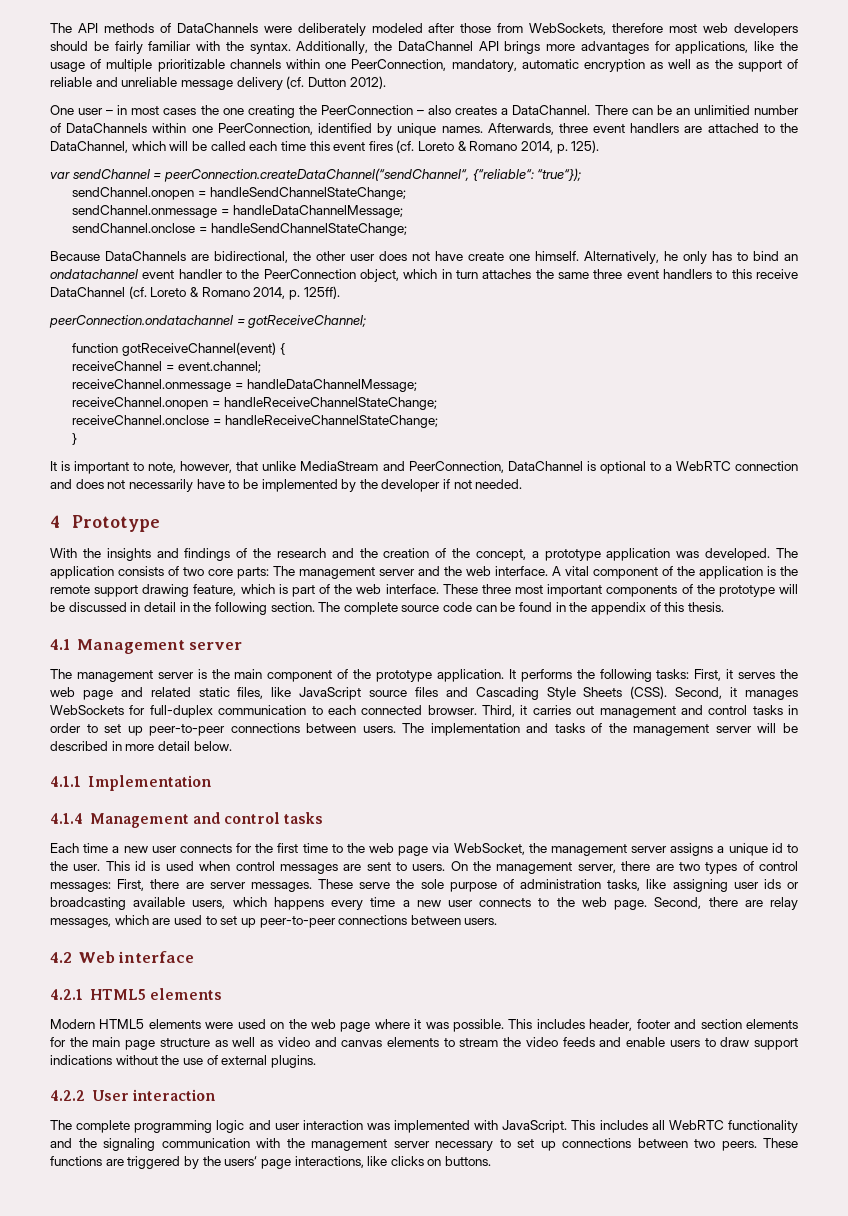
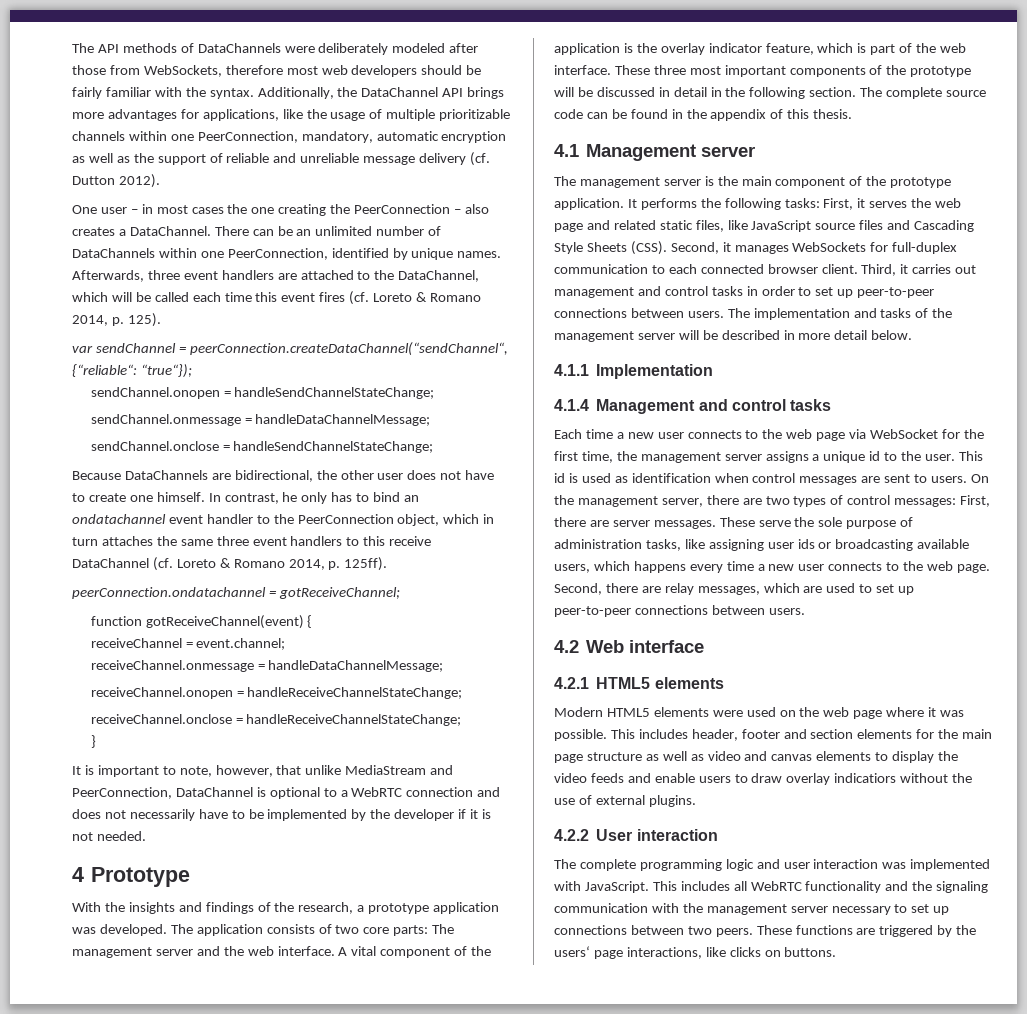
[693,105,750,115] unlimitied -> [315,226,373,236] unlimited
(463, 256) none -> [72,493,85,502] to
[584,251,659,264] Alternatively, -> [208,493,279,504] In contrast,
(451, 484) none -> [470,809,491,819] it is
[276,548,526,561] research and the creation of the concept, -> [298,902,354,914] research,
[50,584,190,597] remote support drawing -> [660,43,762,55] overlay indicator
[427,705,477,715] browser. -> [767,264,858,274] browser client.
[236,843,328,853] for the first time -> (742, 434) none
[453,843,525,855] WebSocket, -> [870,429,984,439] [554,451,613,463] WebSocket for the first time,
(194, 866) none -> [614,473,711,483] as identification
[459,1038,499,1047] stream -> [892,751,935,763] display
[754,1038,799,1050] [50,1055,112,1065] support indications -> [786,773,897,785] overlay indicatiors

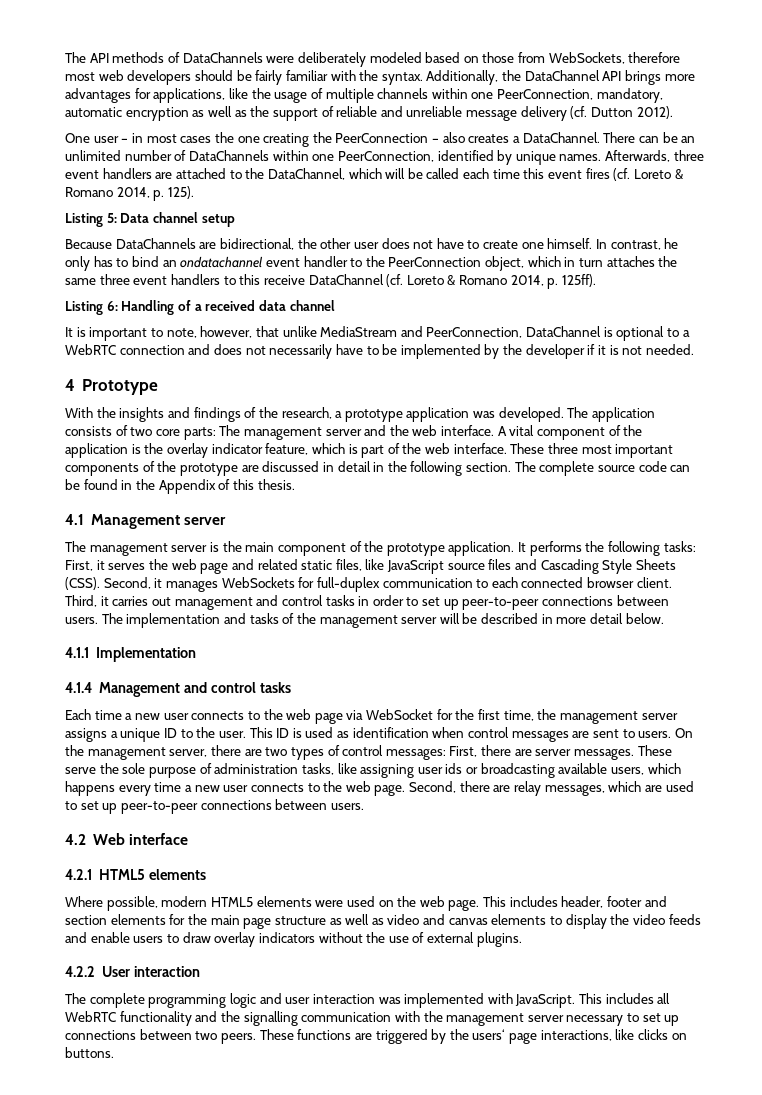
[449,43,479,53] after -> [425,52,479,63] based on
[439,109,511,121] prioritizable -> (374, 95) none
[72,342,508,356] [72,364,192,378] [90,387,435,399] [90,414,431,426] [90,441,434,453] var sendChannel = peerConnection.createDataChannel(“sendChannel“, {“reliable“: “true“}); // sendChannel.onopen = handleSendChannelStateChange; // sendChannel.onmessage = handleDataChannelMessage; // sendChannel.onclose = handleSendChannelStateChange; -> [65,212,235,227] Listing 5: Data channel setup
[72,587,400,599] [90,615,313,629] [90,638,286,650] [90,660,444,672] [90,687,463,699] [90,714,462,726] [90,735,96,748] peerConnection.ondatachannel = gotReceiveChannel; // function gotReceiveChannel(event) { // receiveChannel = event.channel; // receiveChannel.onmessage = handleDataChannelMessage; // receiveChannel.onopen = handleReceiveChannelStateChange; // receiveChannel.onclose = handleReceiveChannelStateChange; // } -> [65,300,335,315] Listing 6: Handling of a received data channel
[554,87,593,97] will be -> [241,465,259,472] are
[710,109,767,121] appendix -> [158,479,216,494] Appendix
[869,451,881,461] id -> [163,728,177,738] ID
[554,473,565,483] id -> [276,728,290,738] ID
[554,707,603,717] Modern -> [65,896,208,911] Where possible, modern
[853,707,965,719] [554,729,607,741] page where it was possible. -> [448,900,480,911] page.
[834,773,897,783] indicatiors -> [258,932,315,943] indicators
[936,881,989,893] signaling -> [243,1011,298,1026] signalling

